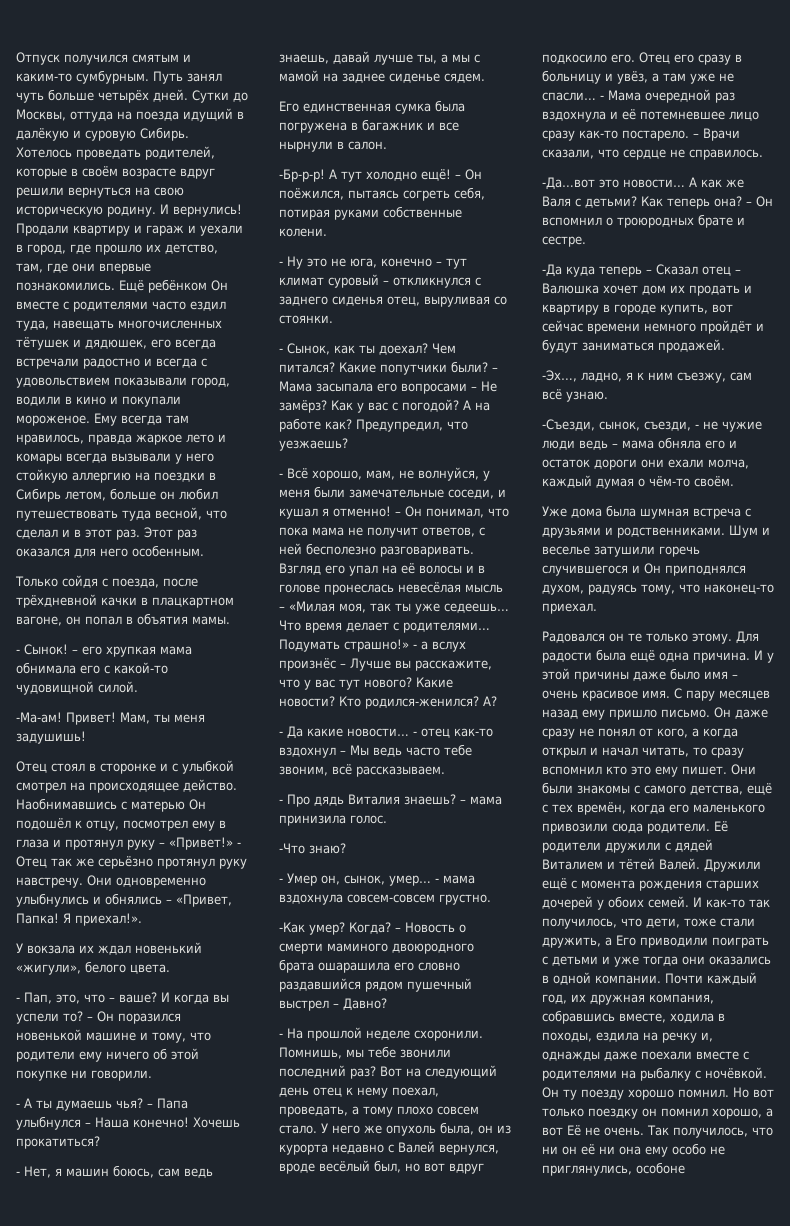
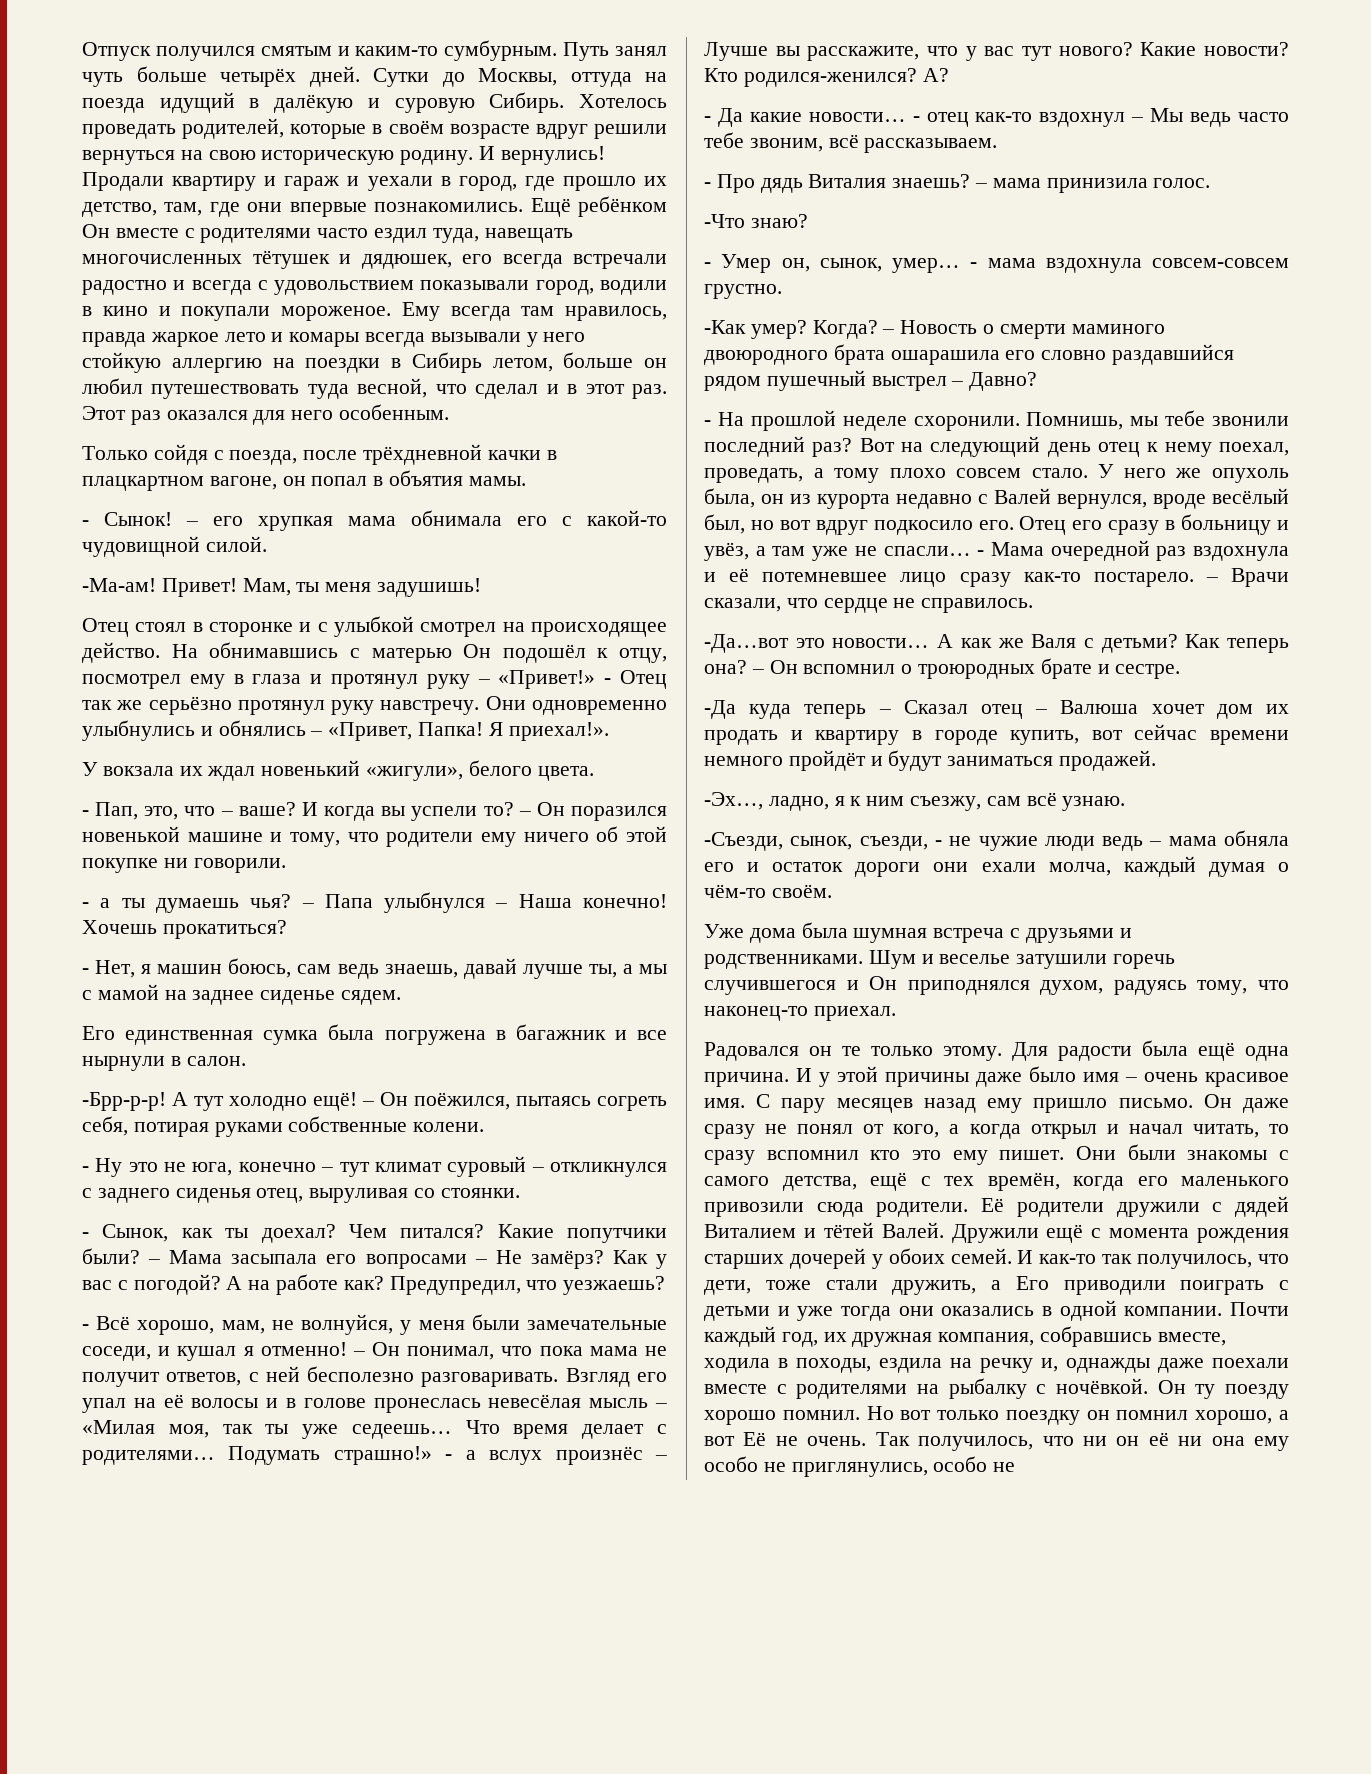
[16,798,117,810] Наобнимавшись -> [171,642,339,658] На обнимавшись
[24,1098,32,1108] А -> [100,898,111,908] а
[279,169,325,182] -Бр-р-р! -> [82,1092,166,1111] -Брр-р-р!
[542,283,599,294] Валюшка -> [1060,700,1139,714] Валюша
[636,1162,685,1174] особоне -> [933,1456,1016,1472] особо не

